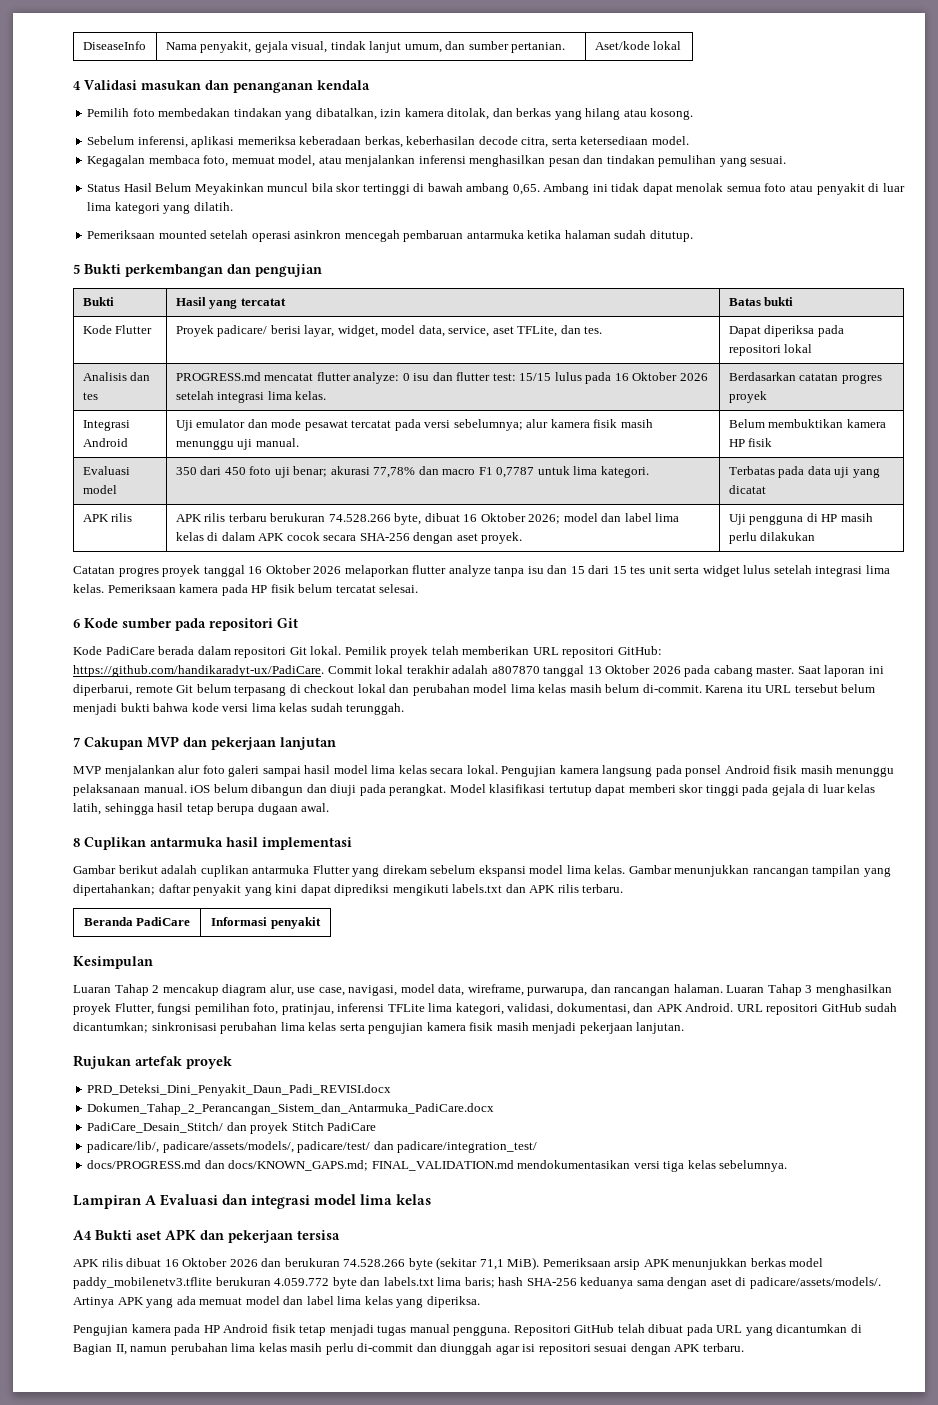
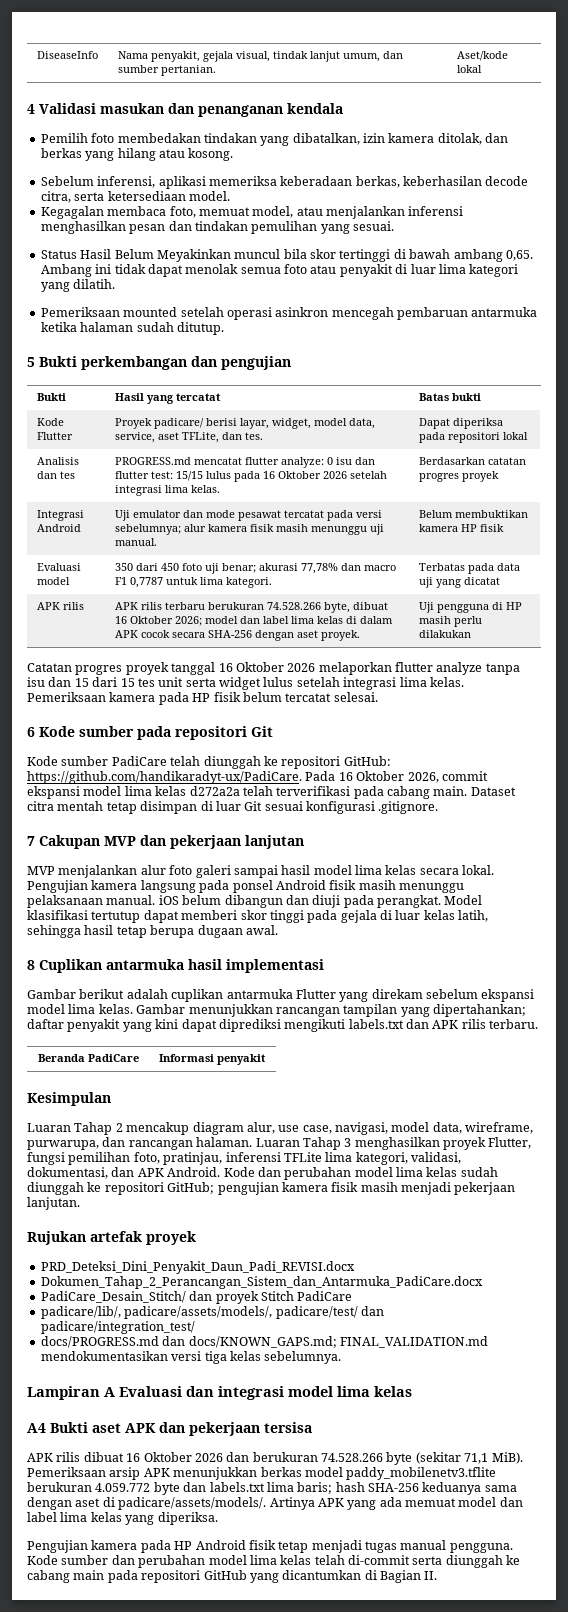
[105,646,662,658] [73,665,884,677] [73,684,876,696] [73,703,405,715] PadiCare berada dalam repositori Git lokal. Pemilik proyek telah memberikan URL repositori GitHub: https://github.com/handikaradyt-ux/PadiCare. Commit lokal terakhir adalah a807870 tanggal 13 Oktober 2026 pada cabang master. Saat laporan ini diperbarui, remote Git belum terpasang di checkout lokal dan perubahan model lima kelas masih belum di-commit. Karena itu URL tersebut belum menjadi bukti bahwa kode versi lima kelas sudah terunggah. -> [61,756,391,769] [27,771,488,784] [27,786,516,799] [27,801,439,814] sumber PadiCare telah diunggah ke repositori GitHub: https://github.com/handikaradyt-ux/PadiCare. Pada 16 Oktober 2026, commit ekspansi model lima kelas d272a2a telah terverifikasi pada cabang main. Dataset citra mentah tetap disimpan di luar Git sesuai konfigurasi .gitignore.
[736,1003,898,1015] [73,1022,365,1034] URL repositori GitHub sudah dicantumkan; sinkronisasi perubahan lima kelas serta -> [223,1167,498,1180] [27,1182,215,1195] Kode dan perubahan model lima kelas sudah diunggah ke repositori GitHub;
[513,1324,862,1336] [73,1343,744,1355] Repositori GitHub telah dibuat pada URL yang dicantumkan di Bagian II, namun perubahan lima kelas masih perlu di-commit dan diunggah agar isi repositori sesuai dengan APK terbaru. -> [27,1555,521,1568] [27,1570,438,1583] Kode sumber dan perubahan model lima kelas telah di-commit serta diunggah ke cabang main pada repositori GitHub yang dicantumkan di Bagian II.

